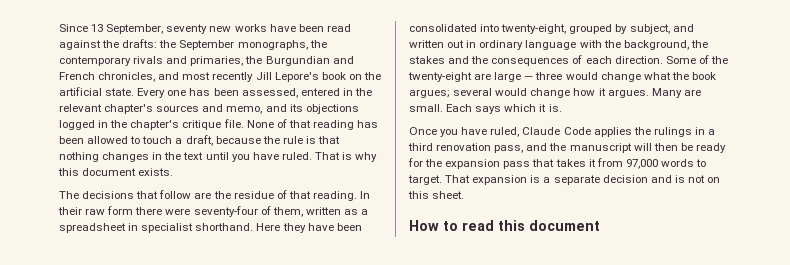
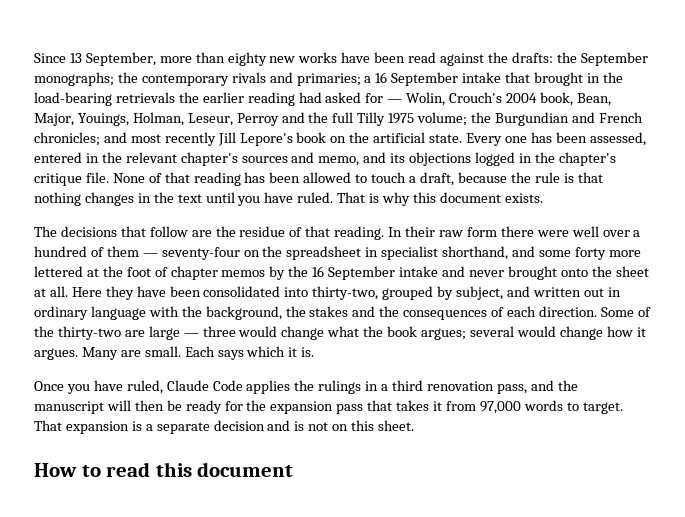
[166,24,208,34] seventy -> [159,52,267,66] more than eighty
[237,40,308,50] monographs, -> [34,72,114,86] monographs;
[190,56,244,66] primaries, -> [296,72,623,86] [34,92,611,106] [34,112,468,126] primaries; a 16 September intake that brought in the load-bearing retrievals the earlier reading had asked for — Wolin, Crouch's 2004 book, Bean, Major, Youings, Holman, Leseur, Perroy and the full Tilly 1975 volume;
[98,72,156,82] chronicles, -> [34,132,100,146] chronicles;
[193,206,369,217] [59,223,254,233] seventy-four of them, written as a spreadsheet in specialist shorthand. -> [571,226,641,237] [34,246,641,260] [34,266,649,280] [34,286,68,297] well over a hundred of them — seventy-four on the spreadsheet in specialist shorthand, and some forty more lettered at the foot of chapter memos by the 16 September intake and never brought onto the sheet at all.
[501,24,567,34] twenty-eight, -> [312,286,379,300] thirty-two,
[408,72,472,82] twenty-eight -> [57,326,121,340] thirty-two

